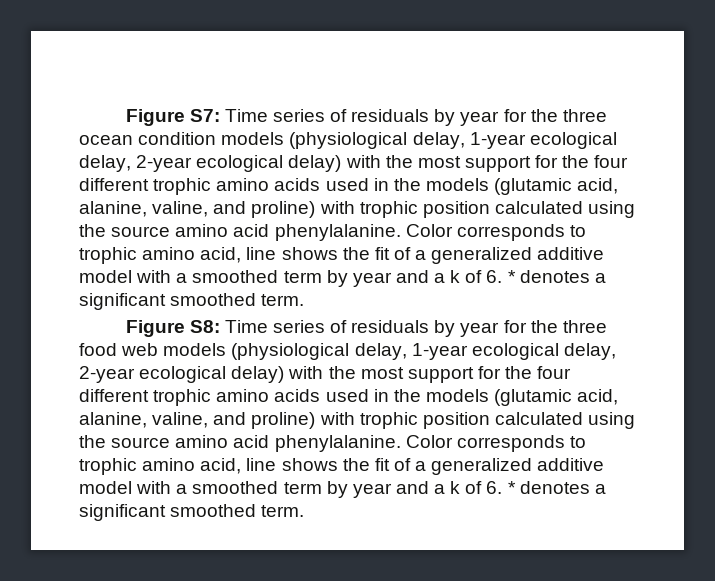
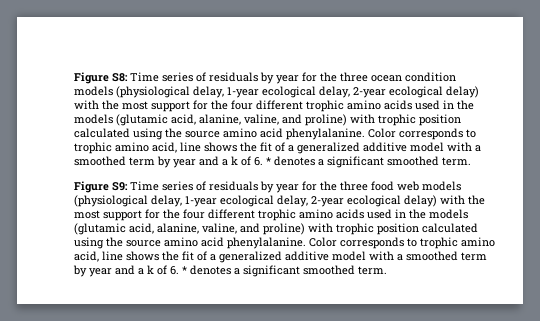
[125,109,220,126] Figure S7: -> [74,72,128,84] Figure S8:
[189,320,220,333] S8: -> [112,182,128,191] S9:

